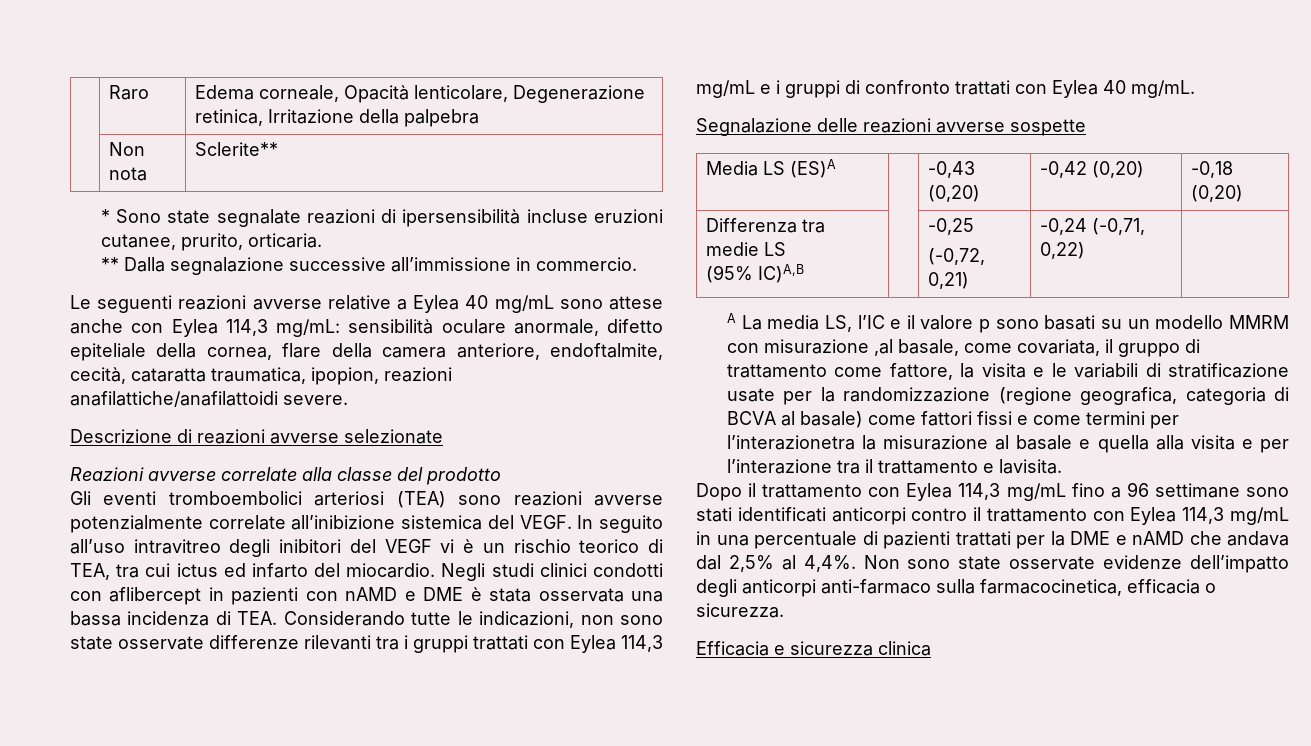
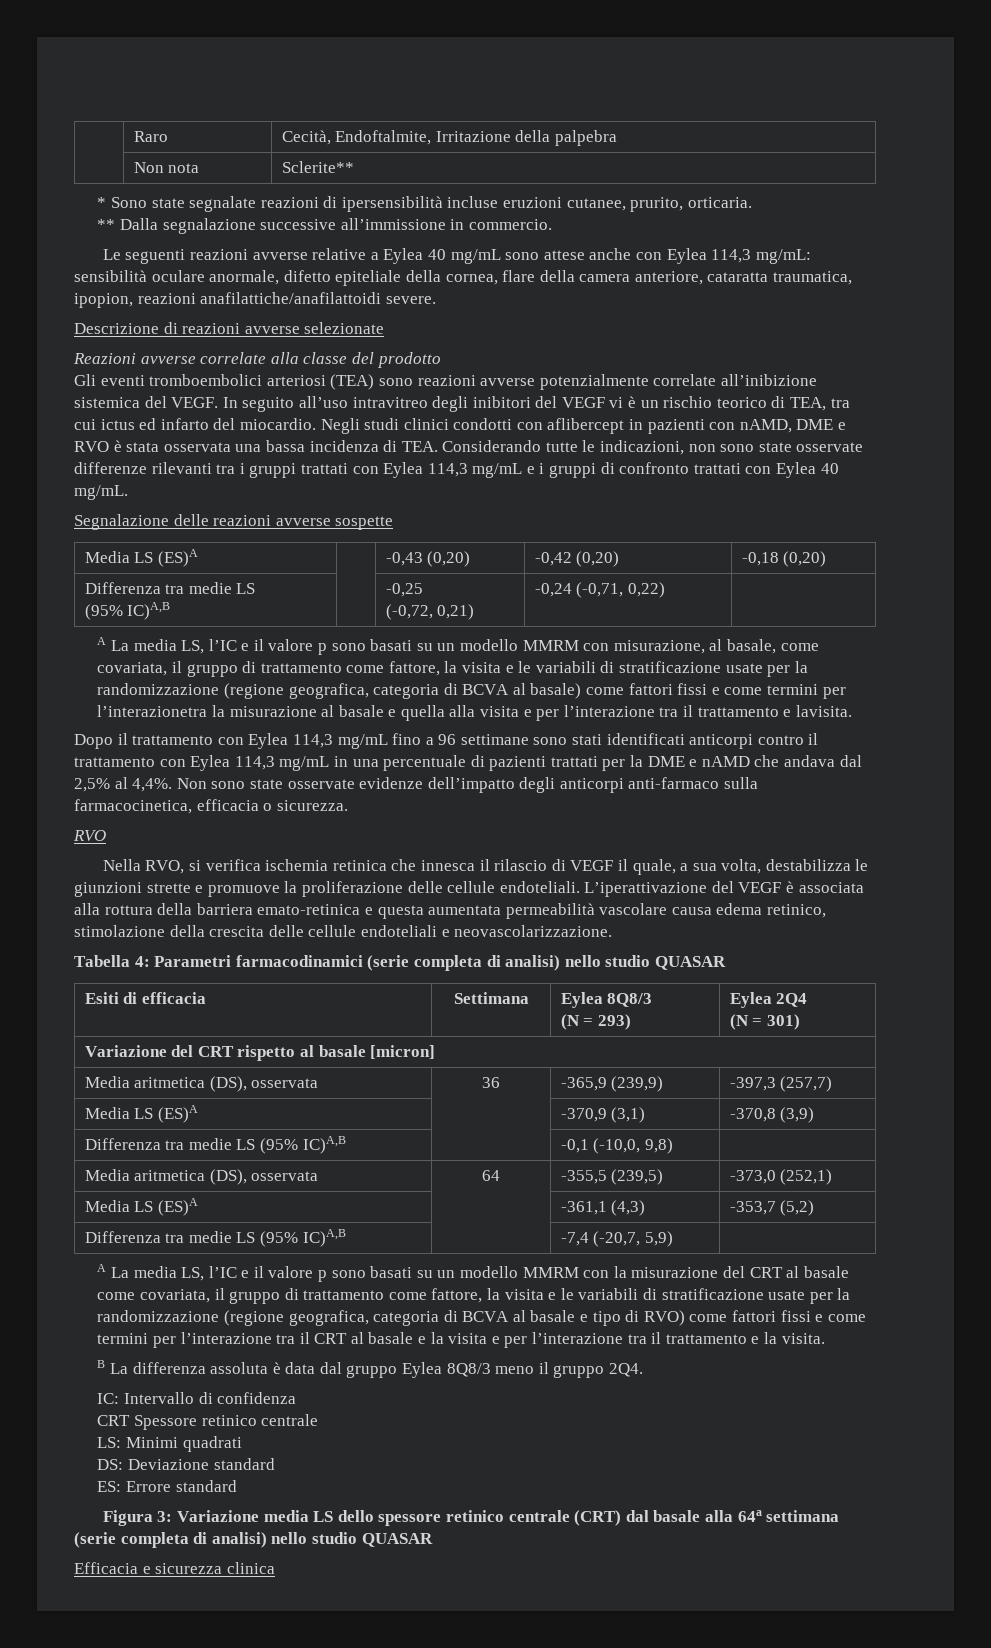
[195,85,646,103] [195,109,264,126] Edema corneale, Opacità lenticolare, Degenerazione retinica, -> [281,130,432,145] Cecità, Endoftalmite,
[550,343,663,360] [70,367,126,384] endoftalmite, cecità, -> (703, 278) none
[345,587,464,601] nAMD e DME -> [739,419,847,433] [74,441,109,452] nAMD, DME e RVO
[763,339,893,356] misurazione ,al -> [613,639,723,654] misurazione, al
(784, 610) none -> [73,830,106,841] [102,859,869,875] [74,881,864,897] [74,903,827,919] [74,925,613,937] [74,955,726,971] [84,992,206,1004] [453,992,529,1004] [560,992,653,1008] [560,1014,631,1030] [729,992,808,1008] [729,1014,800,1030] [84,1045,436,1061] [84,1076,319,1092] [482,1077,500,1088] [560,1076,664,1092] [729,1076,833,1092] [84,1105,198,1123] [560,1107,646,1123] [729,1107,815,1123] [84,1136,346,1154] [560,1138,673,1154] [84,1169,319,1185] [482,1170,500,1181] [560,1169,664,1185] [729,1169,833,1185] [84,1198,198,1216] [560,1200,646,1216] [729,1200,815,1216] [84,1229,346,1247] [560,1231,673,1247] [97,1264,849,1282] [97,1288,851,1304] [97,1310,866,1326] [97,1332,825,1348] [97,1360,644,1378] [97,1392,297,1404] [97,1414,319,1430] [97,1436,242,1452] [97,1458,275,1470] [97,1480,237,1492] [102,1510,840,1526] [74,1532,433,1548] // RVO // Nella RVO, si verifica ischemia retinica che innesca il rilascio di VEGF il quale, a sua volta, destabilizza le giunzioni strette e promuove la proliferazione delle cellule endoteliali. L’iperattivazione del VEGF è associata alla rottura della barriera emato-retinica e questa aumentata permeabilità vascolare causa edema retinico, stimolazione della crescita delle cellule endoteliali e neovascolarizzazione. // Tabella 4: Parametri farmacodinamici (serie completa di analisi) nello studio QUASAR // Esiti di efficacia | Settimana | Eylea 8Q8/3 // (N = 293) | Eylea 2Q4 // (N = 301) // Variazione del CRT rispetto al basale [micron] // Media aritmetica (DS), osservata | 36 | -365,9 (239,9) | -397,3 (257,7) // Media LS (ES)A | | -370,9 (3,1) | -370,8 (3,9) // Differenza tra medie LS (95% IC)A,B | | -0,1 (-10,0, 9,8) | // Media aritmetica (DS), osservata | 64 | -355,5 (239,5) | -373,0 (252,1) // Media LS (ES)A | | -361,1 (4,3) | -353,7 (5,2) // Differenza tra medie LS (95% IC)A,B | | -7,4 (-20,7, 5,9) | // A La media LS, l’IC e il valore p sono basati su un modello MMRM con la misurazione del CRT al basale come covariata, il gruppo di trattamento come fattore, la visita e le variabili di stratificazione usate per la randomizzazione (regione geografica, categoria di BCVA al basale e tipo di RVO) come fattori fissi e come termini per l’interazione tra il CRT al basale e la visita e per l’interazione tra il trattamento e la visita. // B La differenza assoluta è data dal gruppo Eylea 8Q8/3 meno il gruppo 2Q4. // IC: Intervallo di confidenza // CRT Spessore retinico centrale // LS: Minimi quadrati // DS: Deviazione standard // ES: Errore standard // Figura 3: Variazione media LS dello spessore retinico centrale (CRT) dal basale alla 64a settimana (serie completa di analisi) nello studio QUASAR

